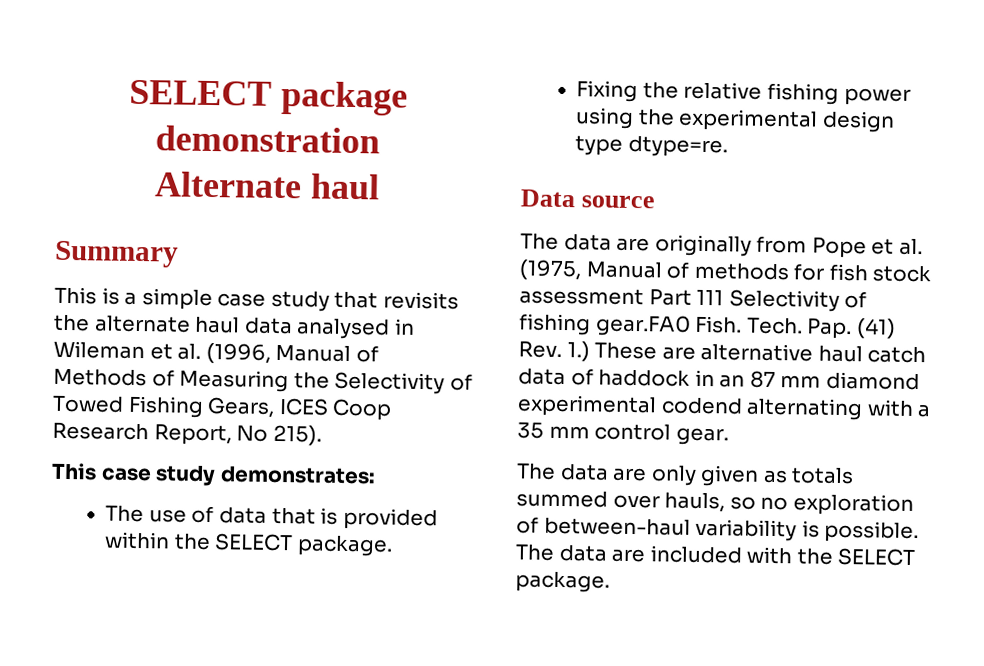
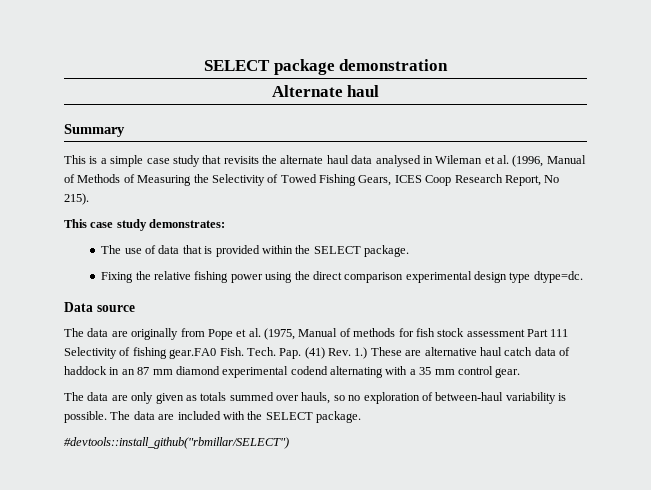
(675, 117) none -> [312,271,404,283] direct comparison
[627,135,728,158] dtype=re. -> [533,271,583,283] dtype=dc.
(610, 582) none -> [64,437,289,449] // #devtools::install_github("rbmillar/SELECT")

